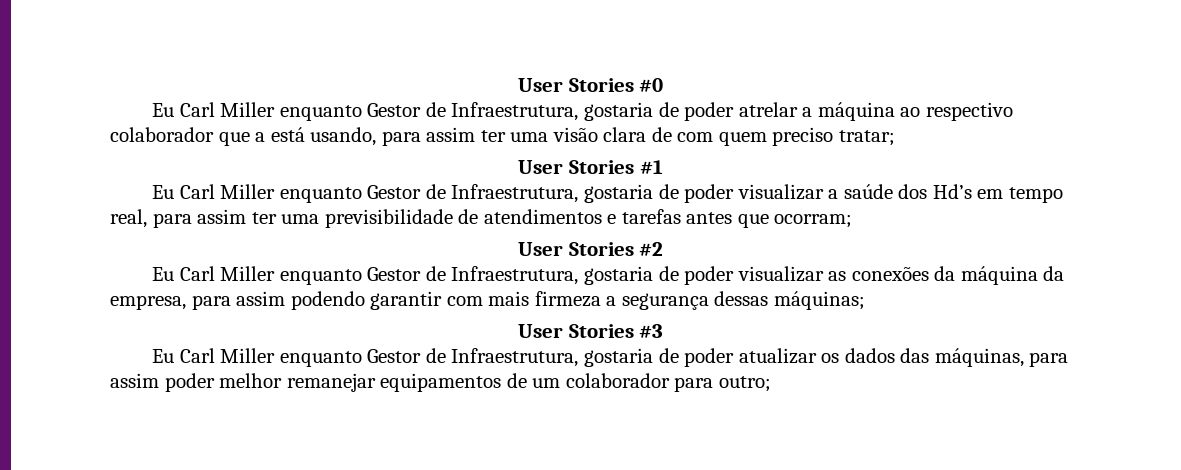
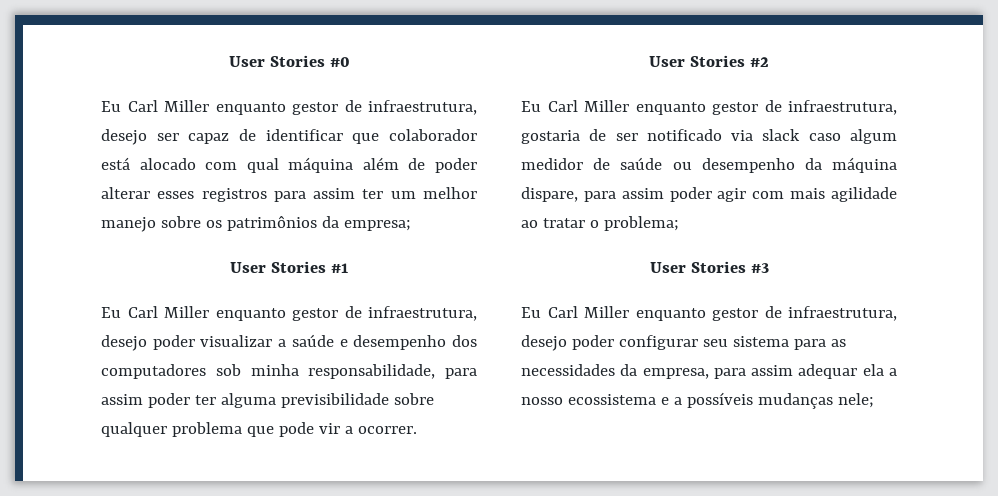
[367,102,1013,121] [110,127,896,146] Gestor de Infraestrutura, gostaria de poder atrelar a máquina ao respectivo colaborador que a está usando, para assim ter uma visão clara de com quem preciso tratar; -> [292,100,477,115] [101,129,477,145] [101,157,477,173] [101,187,477,202] [101,216,411,232] gestor de infraestrutura, desejo ser capaz de identificar que colaborador está alocado com qual máquina além de poder alterar esses registros para assim ter um melhor manejo sobre os patrimônios da empresa;
[367,184,1063,203] [110,209,853,228] Gestor de Infraestrutura, gostaria de poder visualizar a saúde dos Hd’s em tempo real, para assim ter uma previsibilidade de atendimentos e tarefas antes que ocorram; -> [292,306,477,321] [101,334,478,351] [101,364,477,379] [101,393,434,408] [101,422,417,437] gestor de infraestrutura, desejo poder visualizar a saúde e desempenho dos computadores sob minha responsabilidade, para assim poder ter alguma previsibilidade sobre qualquer problema que pode vir a ocorrer.
[367,266,1065,285] [110,291,865,310] Gestor de Infraestrutura, gostaria de poder visualizar as conexões da máquina da empresa, para assim podendo garantir com mais firmeza a segurança dessas máquinas; -> [712,100,897,115] [521,129,897,144] [521,157,897,173] [521,187,898,202] [521,216,679,231] gestor de infraestrutura, gostaria de ser notificado via slack caso algum medidor de saúde ou desempenho da máquina dispare, para assim poder agir com mais agilidade ao tratar o problema;
[367,348,1069,367] [110,373,771,392] Gestor de Infraestrutura, gostaria de poder atualizar os dados das máquinas, para assim poder melhor remanejar equipamentos de um colaborador para outro; -> [712,306,897,321] [521,335,846,351] [521,364,897,379] [521,392,874,409] gestor de infraestrutura, desejo poder configurar seu sistema para as necessidades da empresa, para assim adequar ela a nosso ecossistema e a possíveis mudanças nele;

